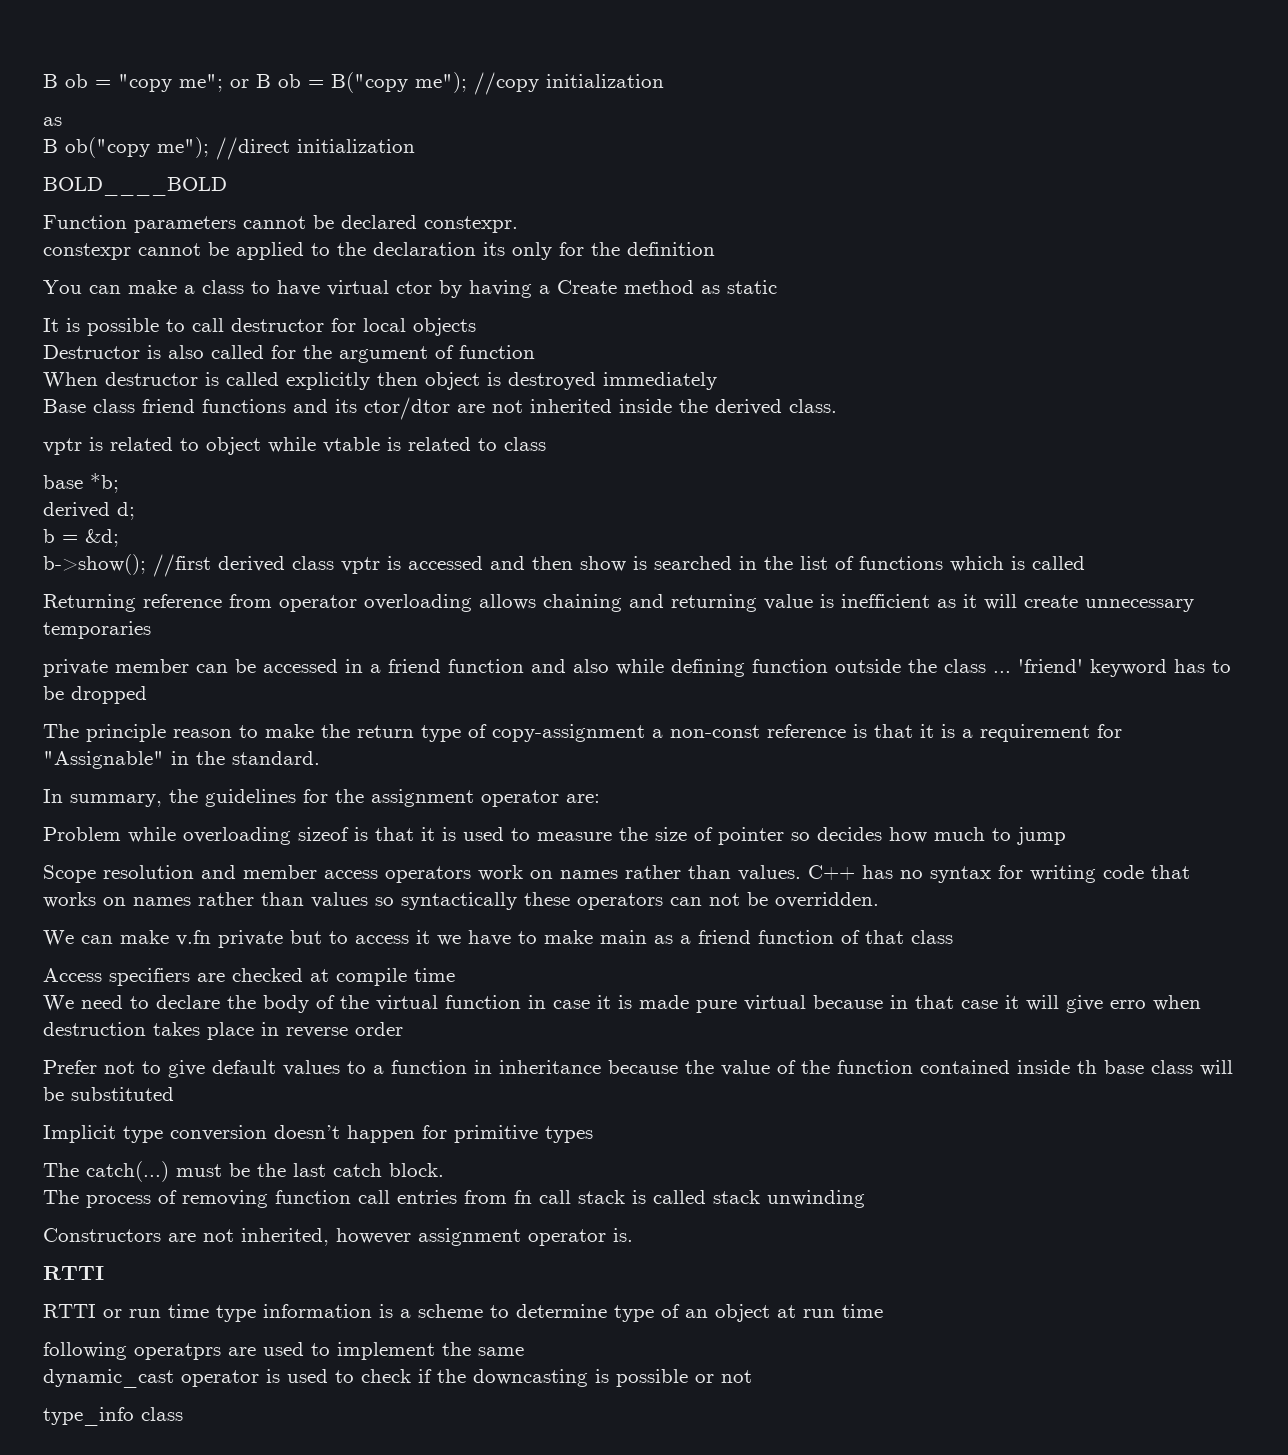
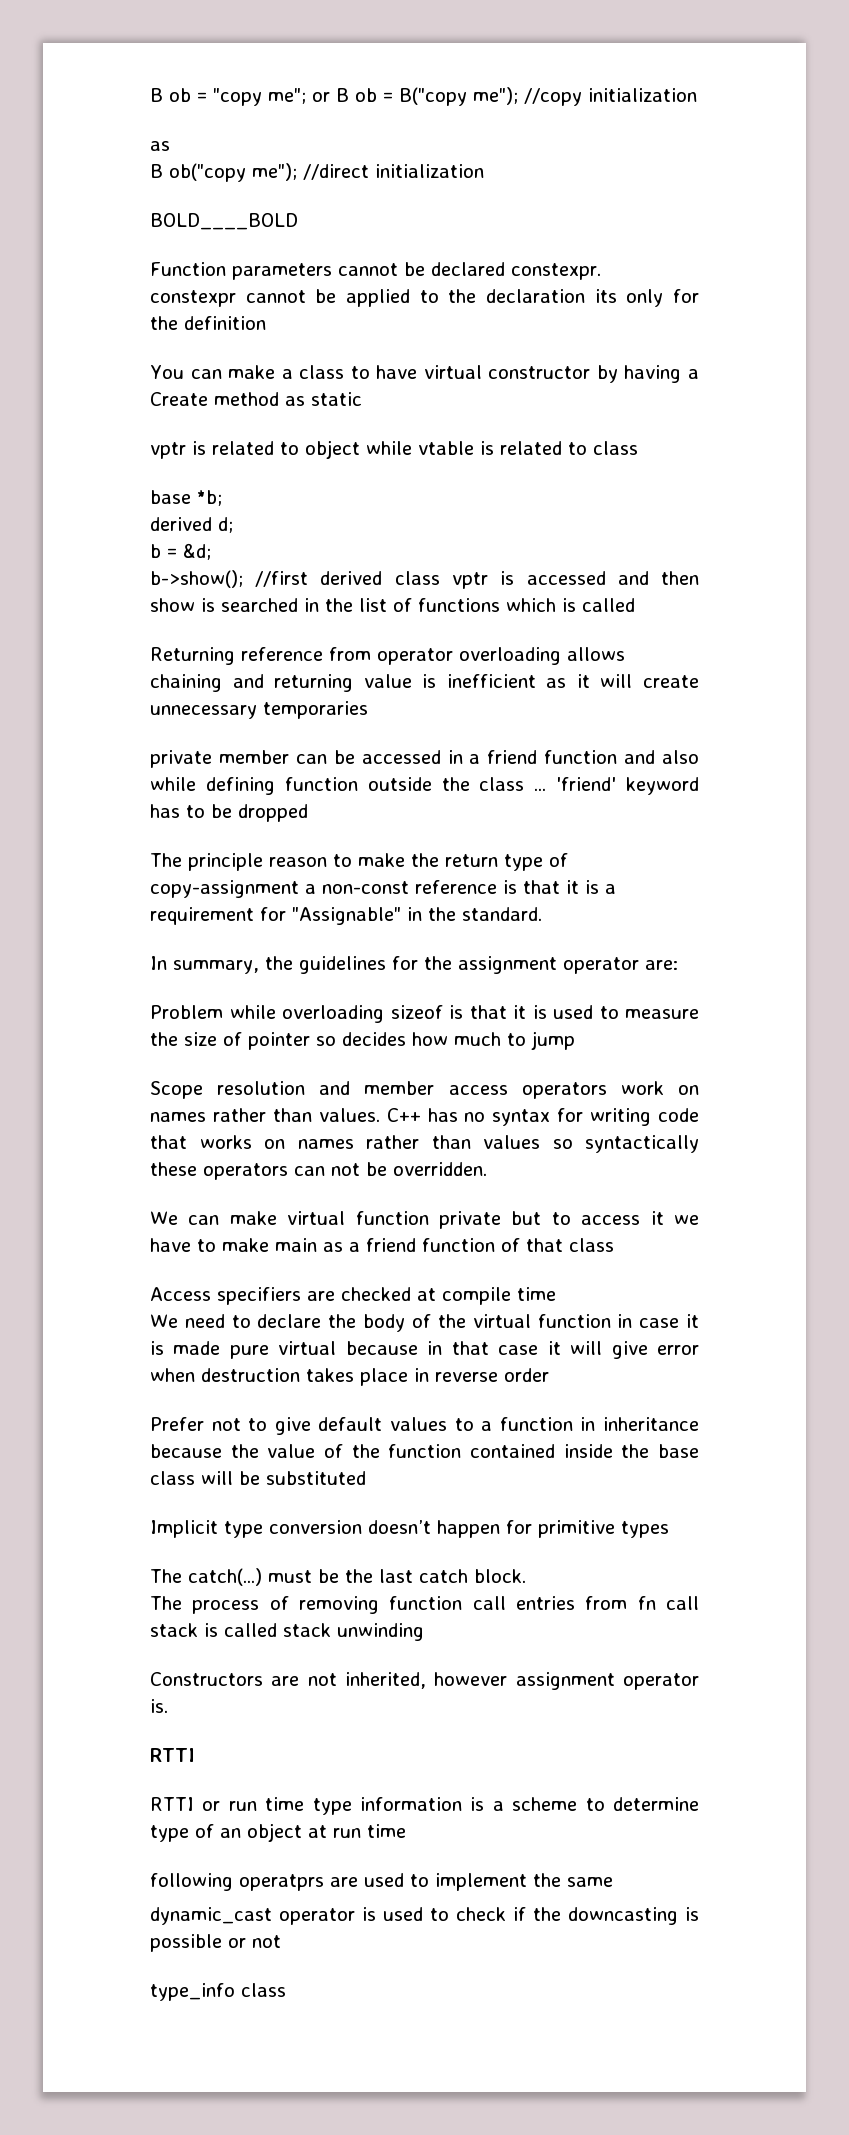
[396,281,432,294] ctor -> [488,366,591,379] constructor
[43,318,476,336] [43,345,535,363] [43,372,717,390] [43,397,837,420] // It is possible to call destructor for local objects // Destructor is also called for the argument of function // When destructor is called explicitly then object is destroyed immediately // Base class friend functions and its ctor/dtor are not inherited inside the derived class. -> (362, 399) none
[176,930,211,946] v.fn -> [287,1211,429,1225] virtual function
[1110,1000,1146,1009] erro -> [657,1345,699,1355] error
[1077,1060,1097,1074] th -> [621,1444,650,1458] the

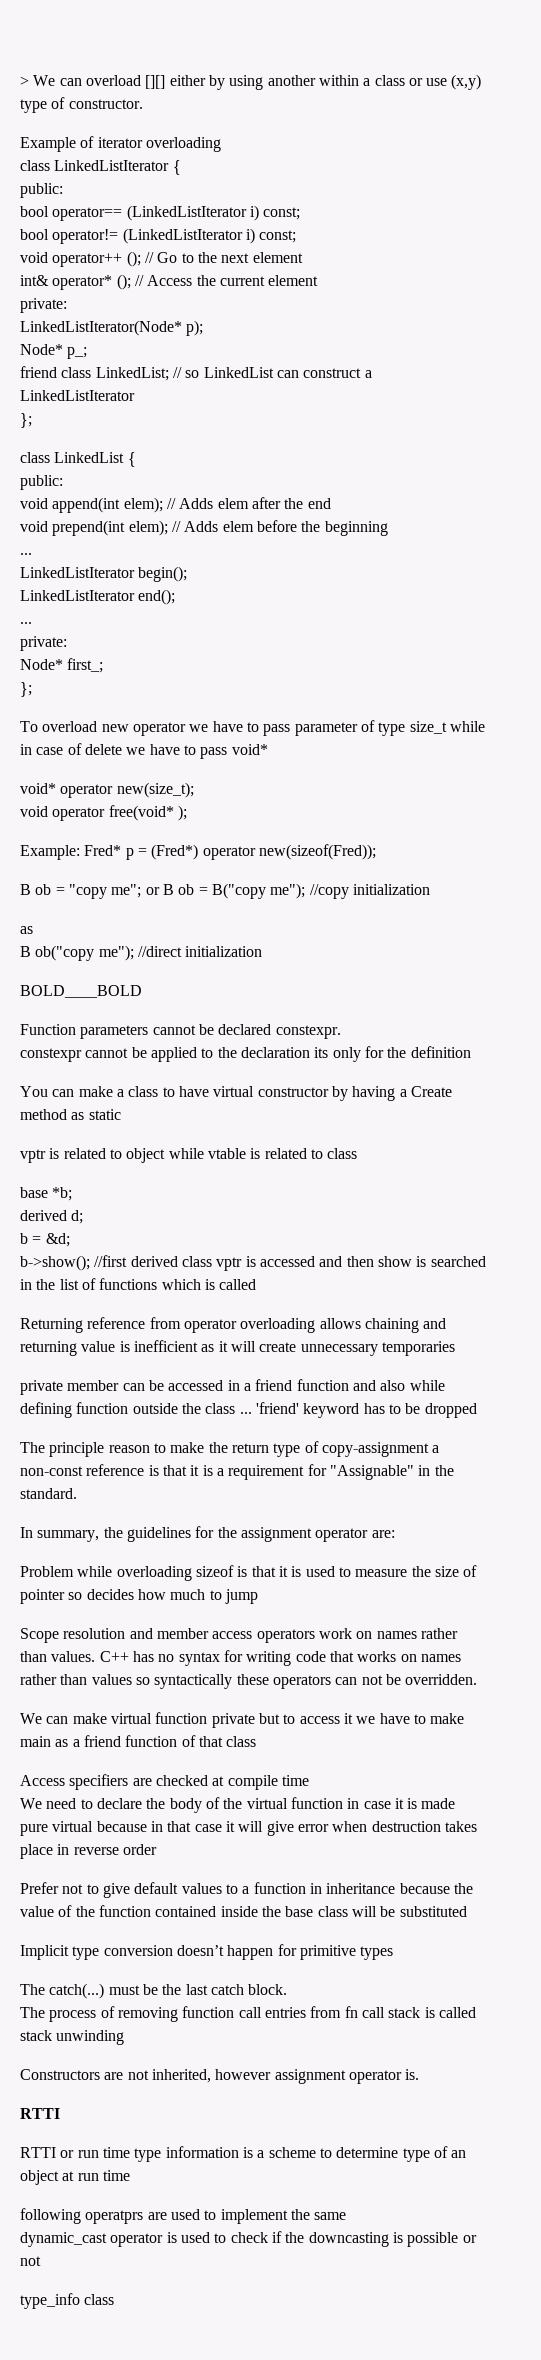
(150, 95) none -> [20,74,482,90] [20,97,143,113] [20,136,221,152] [20,160,181,175] [20,183,63,198] [20,205,301,221] [20,228,297,244] [20,251,303,267] [20,274,319,290] [20,298,67,313] [20,320,204,336] [20,344,88,359] [20,366,372,381] [20,390,135,401] [20,413,32,428] [20,452,136,467] [20,475,63,490] [20,497,331,513] [20,520,388,536] [20,553,32,555] [20,566,188,582] [20,589,176,605] [20,622,32,624] [20,636,67,651] [20,658,104,673] [20,682,32,697] [20,720,485,736] [20,743,268,759] [20,782,194,798] [20,805,187,821] [20,844,376,860] > We can overload [][] either by using another within a class or use (x,y) type of constructor. // Example of iterator overloading // class LinkedListIterator { // public: // bool operator== (LinkedListIterator i) const; // bool operator!= (LinkedListIterator i) const; // void operator++ (); // Go to the next element // int& operator* (); // Access the current element // private: // LinkedListIterator(Node* p); // Node* p_; // friend class LinkedList; // so LinkedList can construct a LinkedListIterator // }; // class LinkedList { // public: // void append(int elem); // Adds elem after the end // void prepend(int elem); // Adds elem before the beginning // ... // LinkedListIterator begin(); // LinkedListIterator end(); // ... // private: // Node* first_; // }; // To overload new operator we have to pass parameter of type size_t while in case of delete we have to pass void* // void* operator new(size_t); // void operator free(void* ); // Example: Fred* p = (Fred*) operator new(sizeof(Fred)); //

